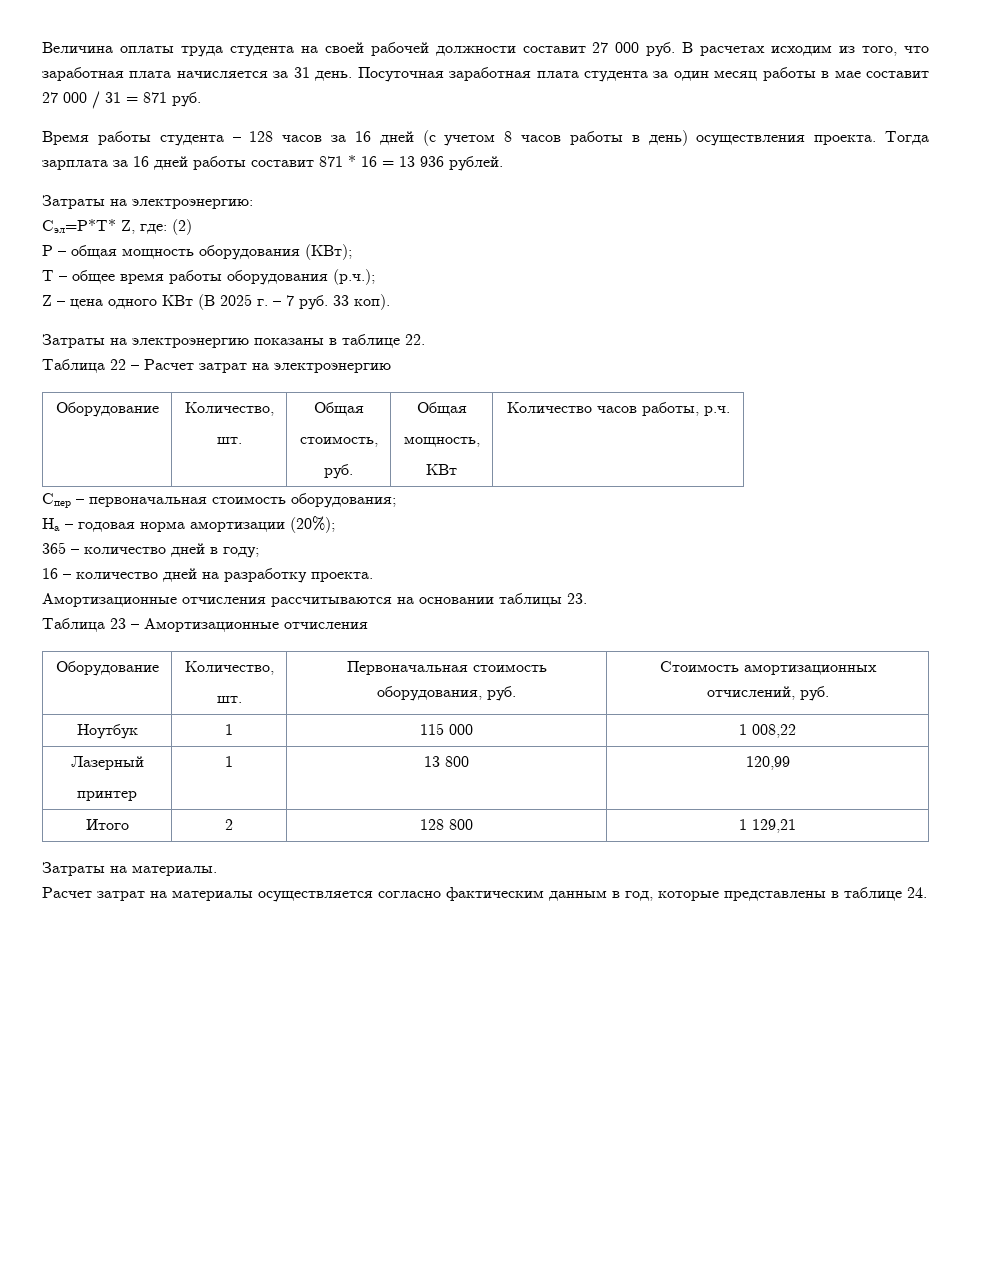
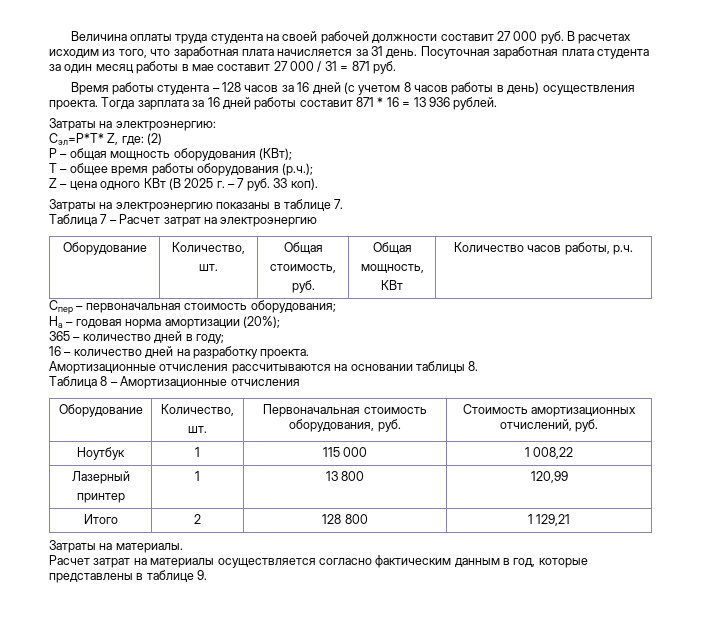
[405,334,425,345] [42,359,126,373] 22. // Таблица 22 -> [334,199,344,209] [49,214,108,226] 7. // Таблица 7
[567,593,587,604] [42,618,126,632] 23. // Таблица 23 -> [468,361,479,371] [49,376,108,388] 8. // Таблица 8
[907,887,927,898] 24. -> [197,570,208,580] 9.

